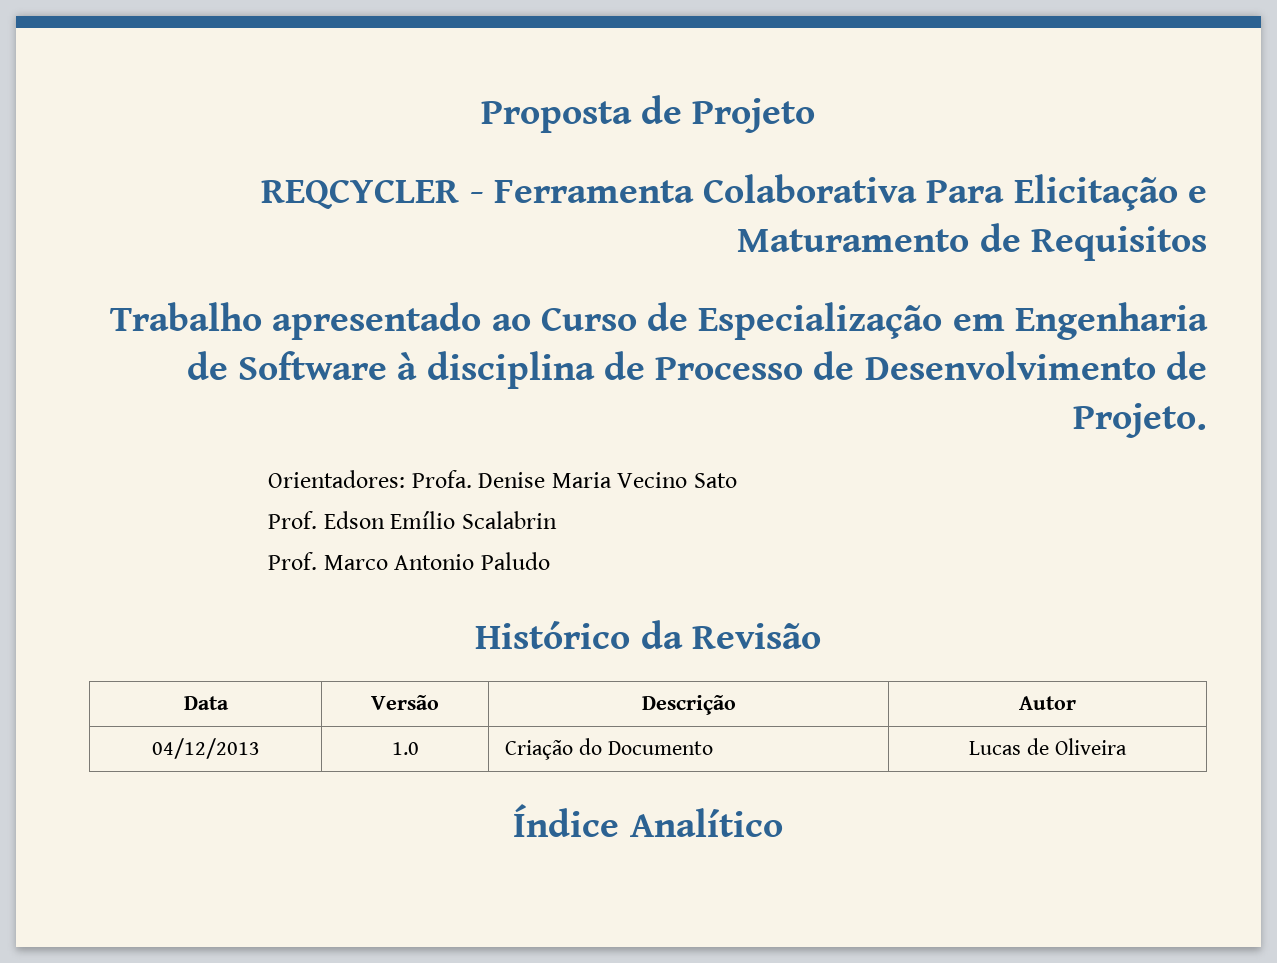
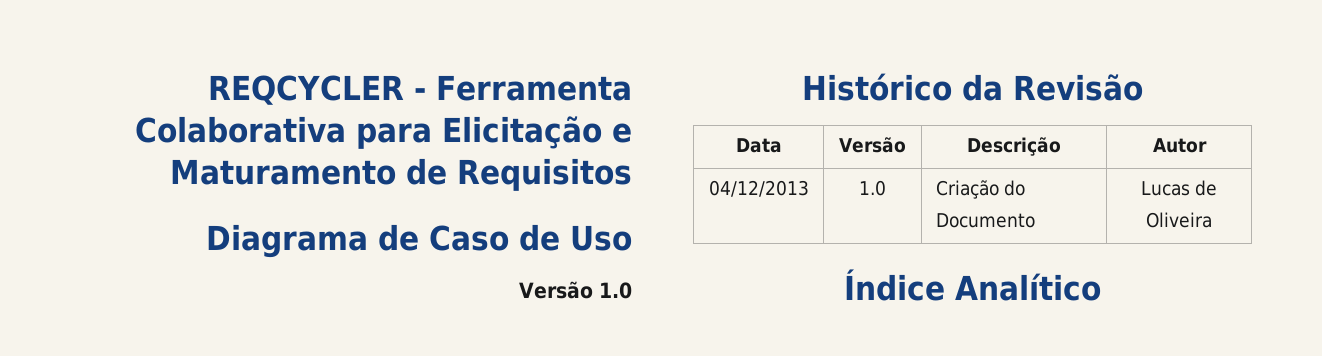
[480,95,816,133] Proposta de Projeto // -> (208, 90) none
[926,180,1005,203] Para -> [356,123,432,149] para
[110,302,1208,340] [186,351,1207,389] [1073,403,1207,438] [268,470,737,488] [268,511,557,529] [268,552,550,570] Trabalho apresentado ao Curso de Especialização em Engenharia de Software à disciplina de Processo de Desenvolvimento de Projeto. // Orientadores: Profa. Denise Maria Vecino Sato // Prof. Edson Emílio Scalabrin // Prof. Marco Antonio Paludo -> [206,224,632,258] [519,281,632,299] Diagrama de Caso de Uso // Versão 1.0

